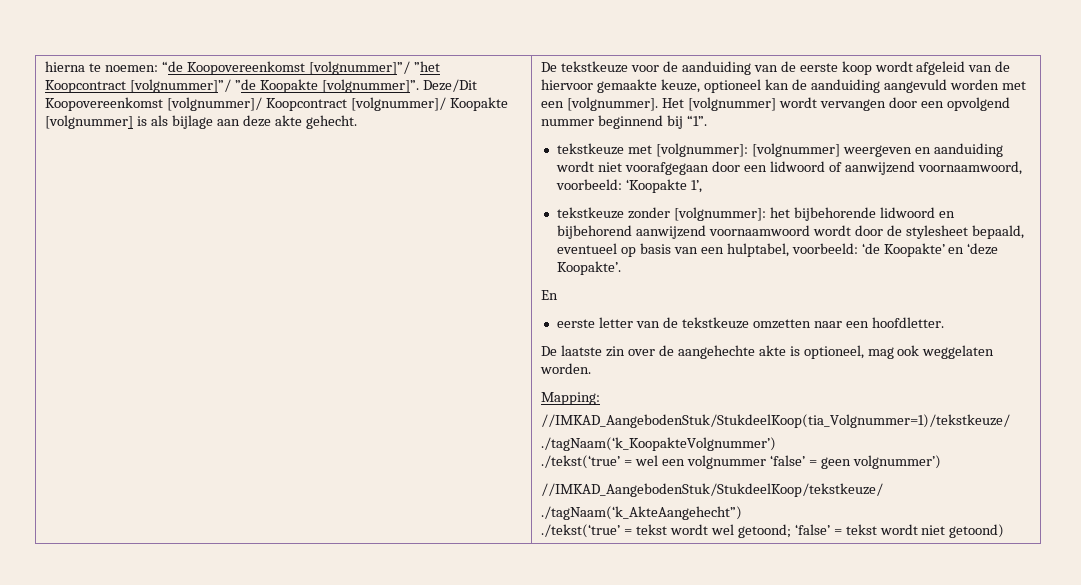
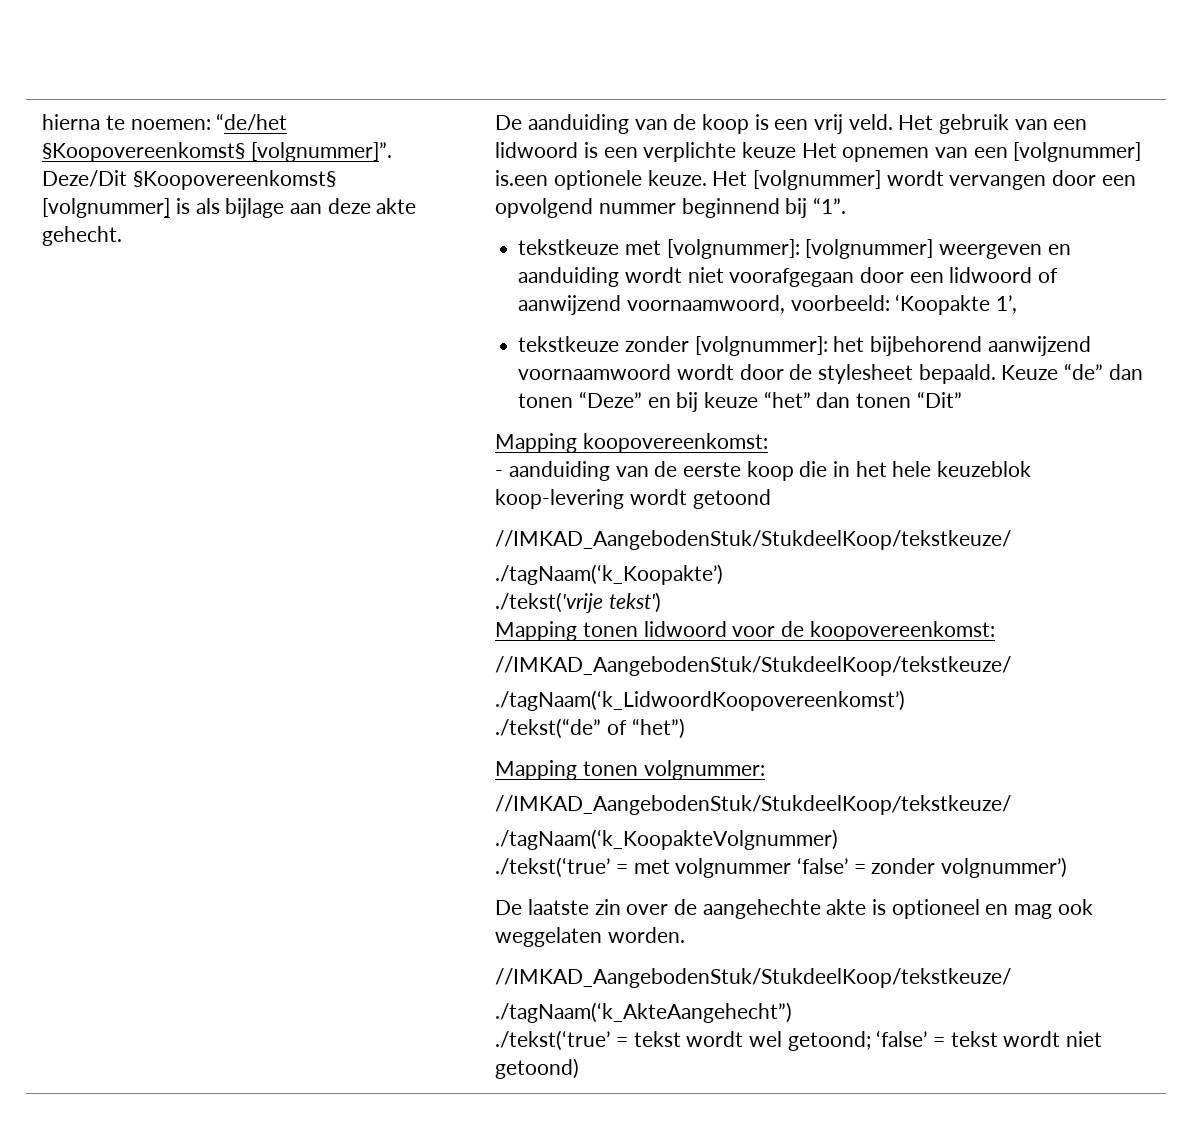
[162,61,440,75] [45,79,477,93] [45,97,508,111] “de Koopovereenkomst [volgnummer]”/ ”het Koopcontract [volgnummer]”/ ”de Koopakte [volgnummer]”. Deze/Dit Koopovereenkomst [volgnummer]/ Koopcontract [volgnummer]/ Koopakte -> [216,113,288,131] [42,142,393,162] [42,170,337,190] “de/het §Koopovereenkomst§ [volgnummer]”. Deze/Dit §Koopovereenkomst§
[561,61,1011,75] [541,79,1026,93] [541,97,659,111] tekstkeuze voor de aanduiding van de eerste koop wordt afgeleid van de hiervoor gemaakte keuze, optioneel kan de aanduiding aangevuld worden met een [volgnummer]. -> [528,114,1088,134] [495,142,1142,162] [495,170,707,190] aanduiding van de koop is een vrij veld. Het gebruik van een lidwoord is een verplichte keuze Het opnemen van een [volgnummer] is.een optionele keuze.
[793,207,955,221] bijbehorende lidwoord en -> (865, 344) none
[971,225,1024,239] [557,243,999,257] [557,261,622,275] [541,290,559,300] [557,317,944,329] bepaald, eventueel op basis van een hulptabel, voorbeeld: ‘de Koopakte’ en ‘deze Koopakte’. // En // eerste letter van de tekstkeuze omzetten naar een hoofdletter. -> [918,363,1143,384] [518,391,962,412] [495,433,769,453] [495,461,1032,481] [495,489,771,509] [495,530,1012,550] [495,564,724,585] [495,592,662,613] [495,621,995,641] [495,656,1012,676] [495,690,906,711] [495,718,685,739] [495,760,765,780] [495,795,1012,815] [495,829,839,850] [495,857,1068,878] bepaald. Keuze “de” dan tonen “Deze” en bij keuze “het” dan tonen “Dit” // Mapping koopovereenkomst: // - aanduiding van de eerste koop die in het hele keuzeblok koop-levering wordt getoond // //IMKAD_AangebodenStuk/StukdeelKoop/tekstkeuze/ // ./tagNaam(‘k_Koopakte’) // ./tekst('vrije tekst') // Mapping tonen lidwoord voor de koopovereenkomst: // //IMKAD_AangebodenStuk/StukdeelKoop/tekstkeuze/ // ./tagNaam(‘k_LidwoordKoopovereenkomst’) // ./tekst(“de” of “het”) // Mapping tonen volgnummer: // //IMKAD_AangebodenStuk/StukdeelKoop/tekstkeuze/ // ./tagNaam(‘k_KoopakteVolgnummer) // ./tekst(‘true’ = met volgnummer ‘false’ = zonder volgnummer’)
[803,345,864,359] optioneel, -> [891,899,1009,919] optioneel en
[541,392,601,405] [541,414,1011,428] [541,437,777,451] [541,455,941,469] // Mapping: // //IMKAD_AangebodenStuk/StukdeelKoop(tia_Volgnummer=1)/tekstkeuze/ // ./tagNaam(‘k_KoopakteVolgnummer’) // ./tekst(‘true’ = wel een volgnummer ‘false’ = geen volgnummer’) -> (686, 935) none

